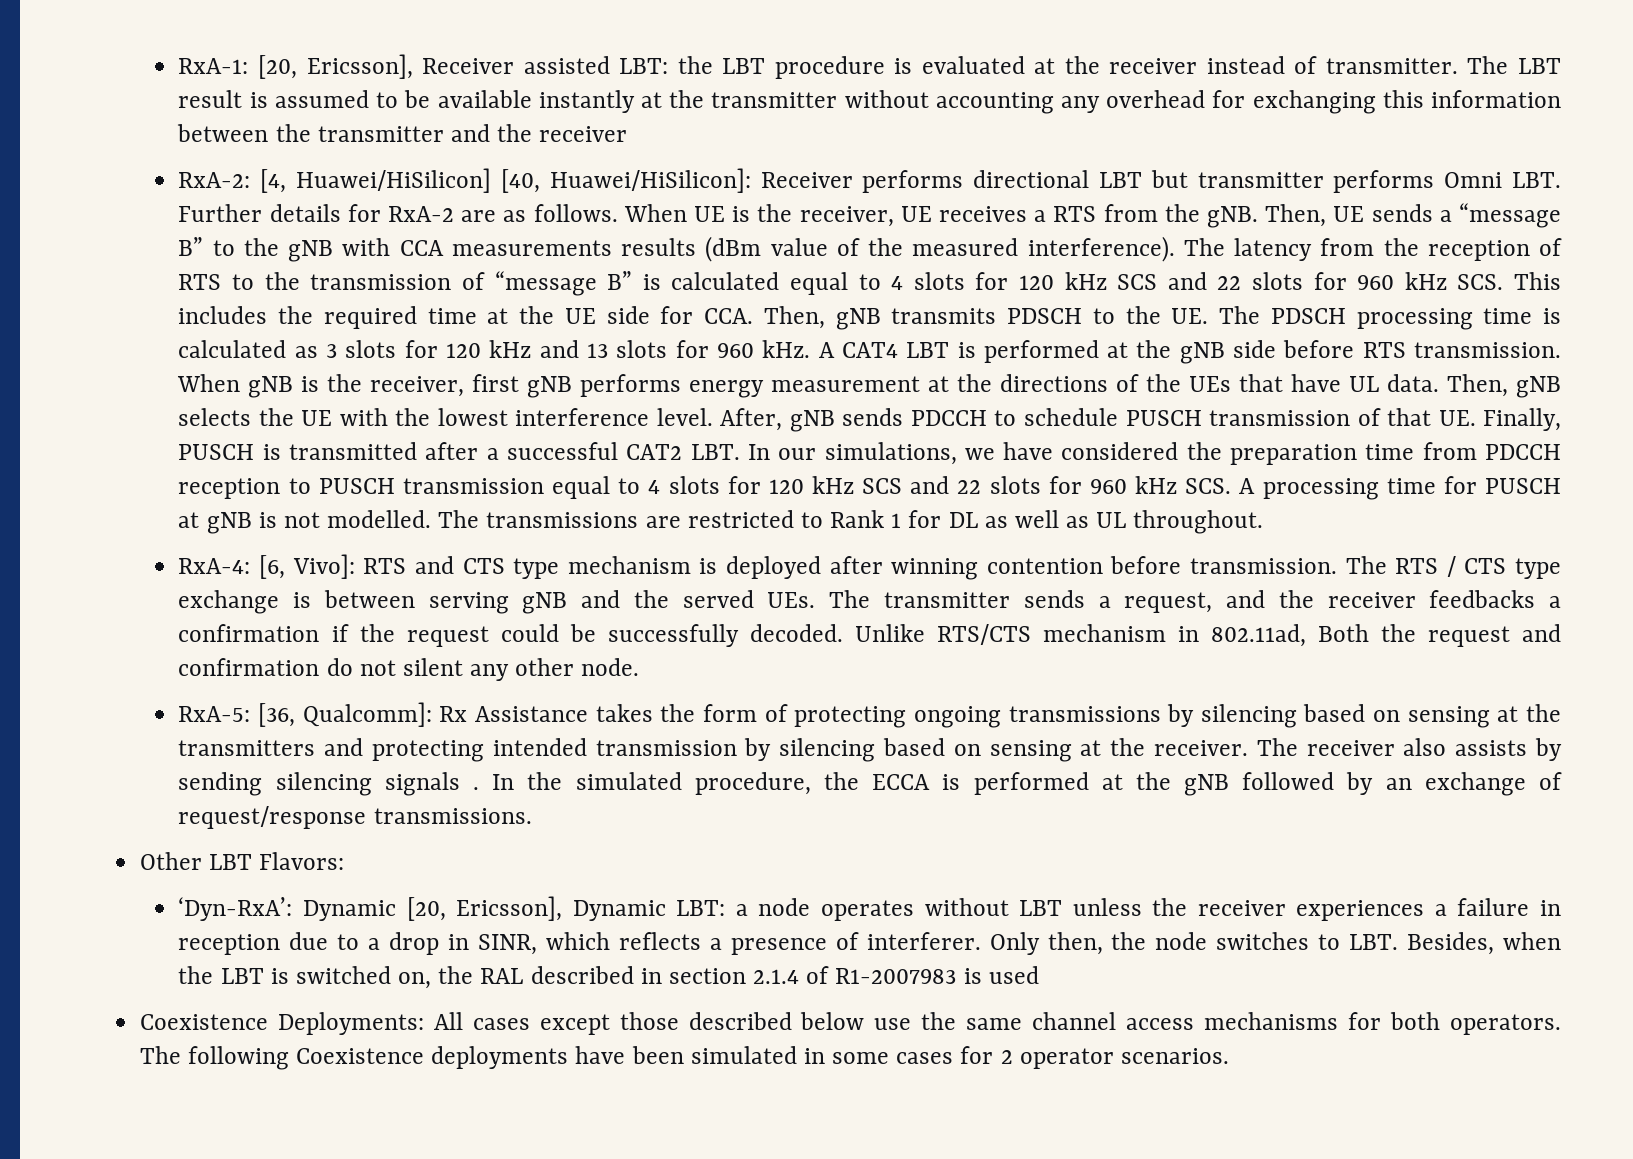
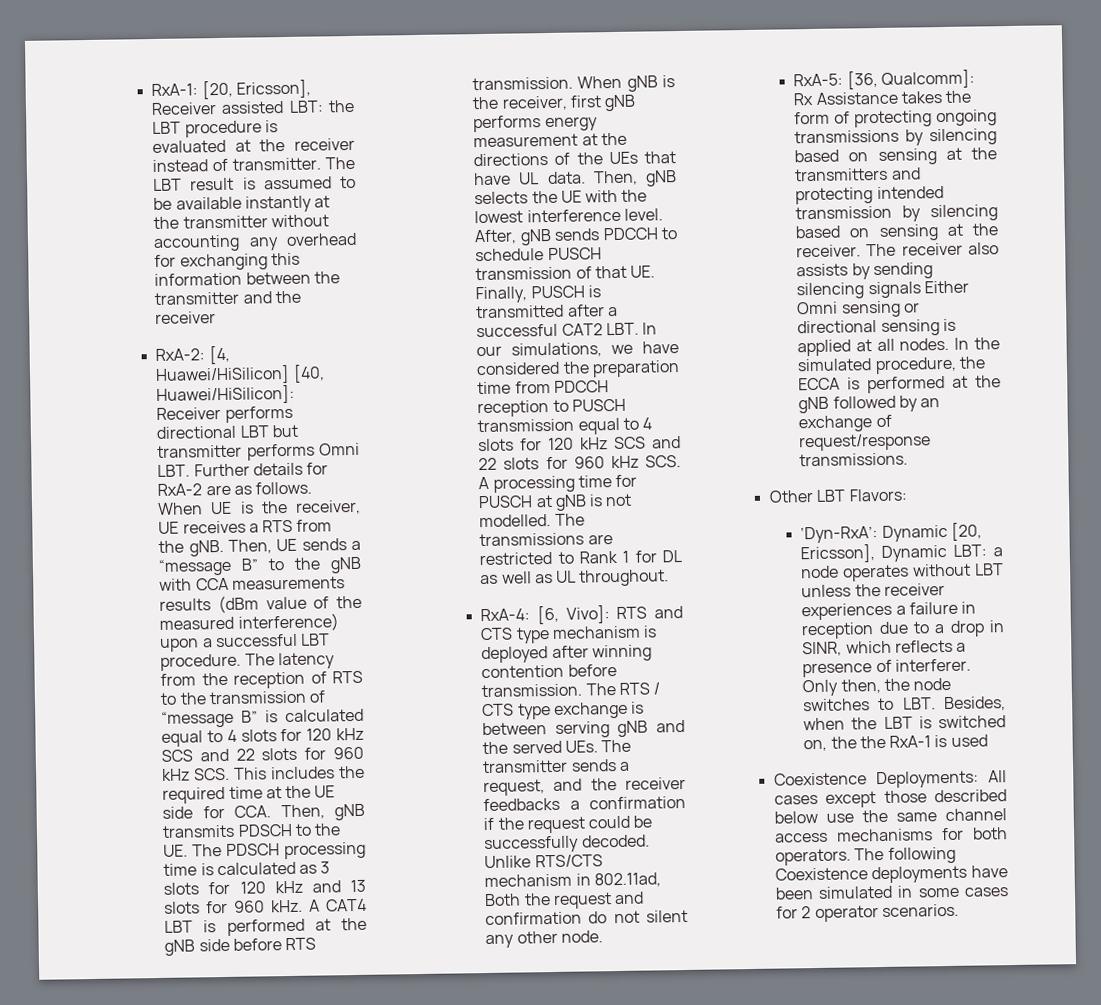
[1027,236,1175,262] interference). -> [237,613,339,632] [160,633,331,652] [160,653,242,671] interference) upon a successful LBT procedure.
[473,787,480,790] . -> [923,280,969,294] [796,300,920,318] [797,318,956,336] [797,337,950,357] Either Omni sensing or directional sensing is applied at all nodes.
[480,966,957,984] RAL described in section 2.1.4 of R1-2007983 -> [859,735,932,749] the RxA-1

